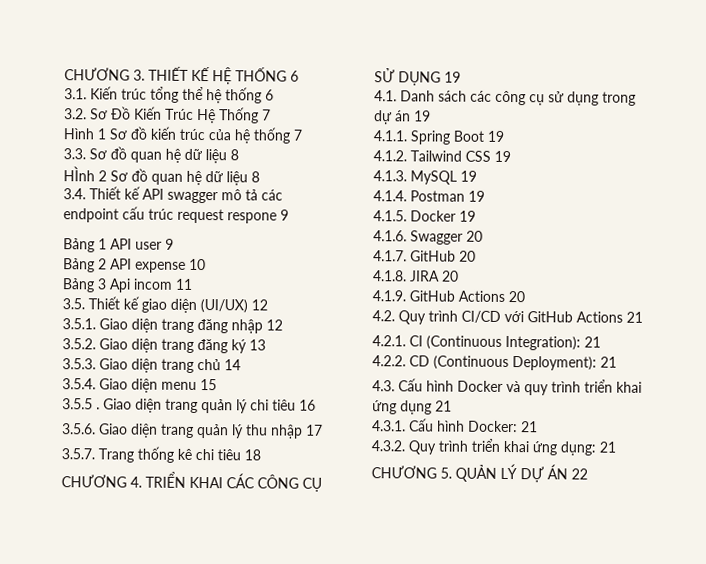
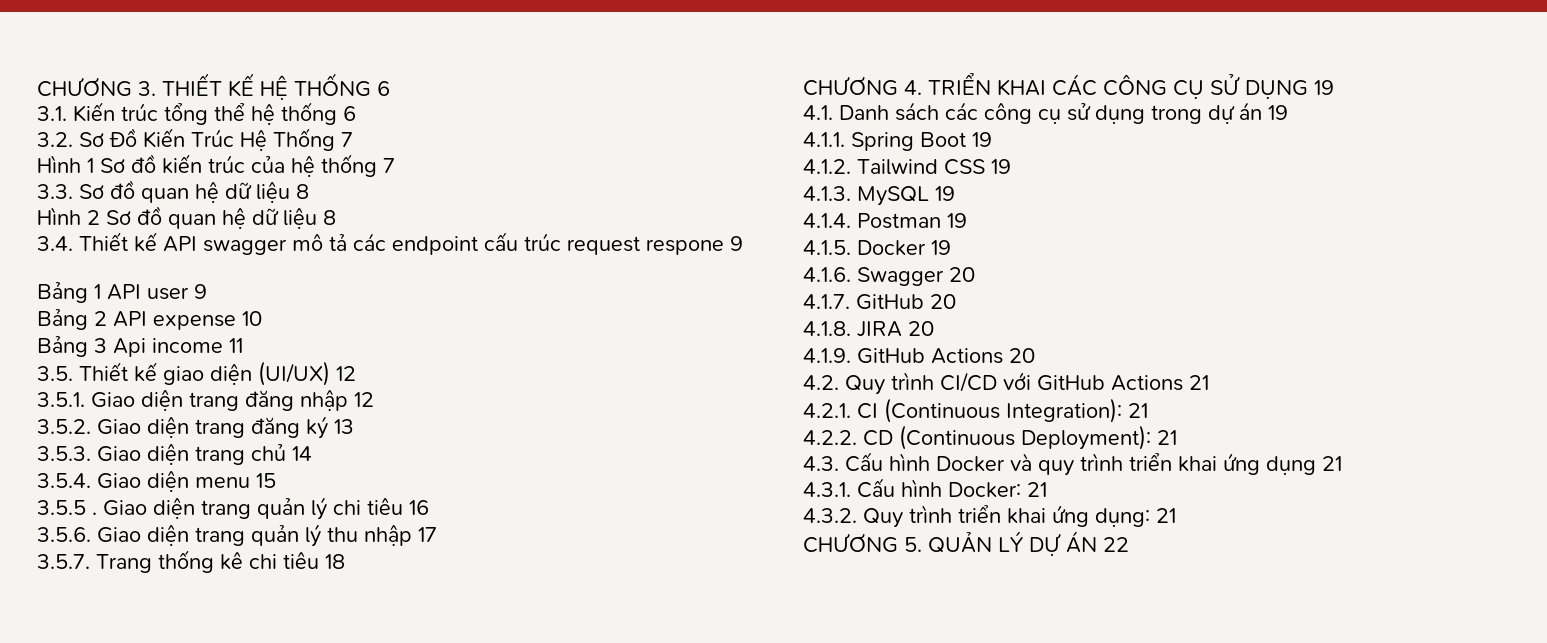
[63,166,95,182] HÌnh -> [37,207,81,225] Hình
[133,278,173,290] incom -> [152,338,223,353] income

